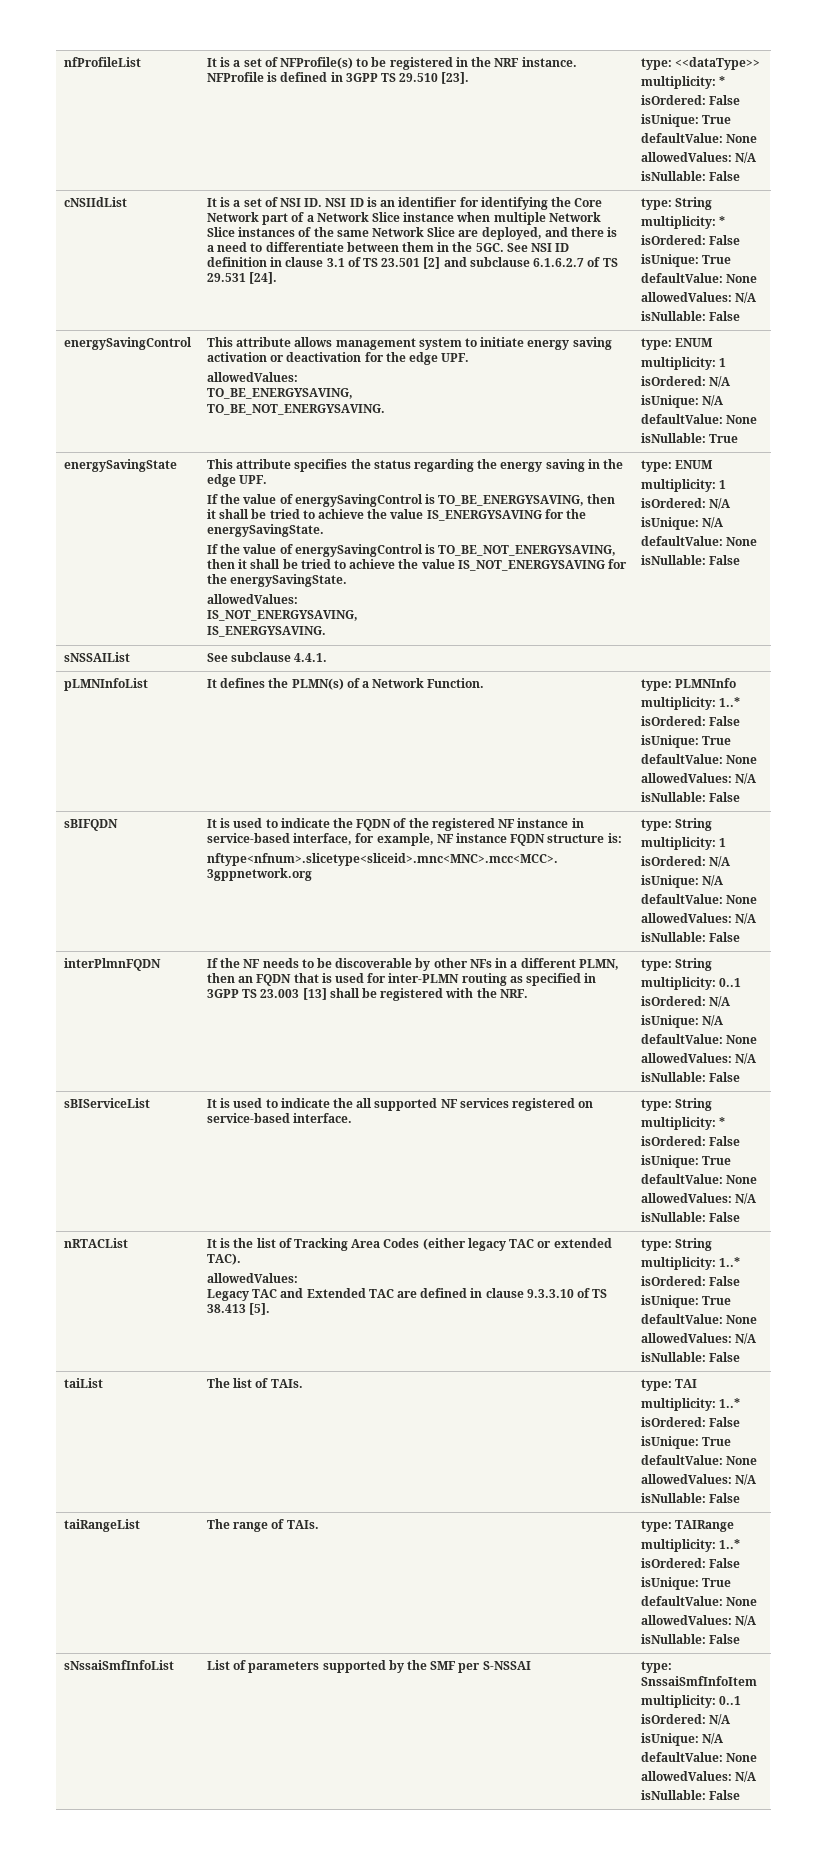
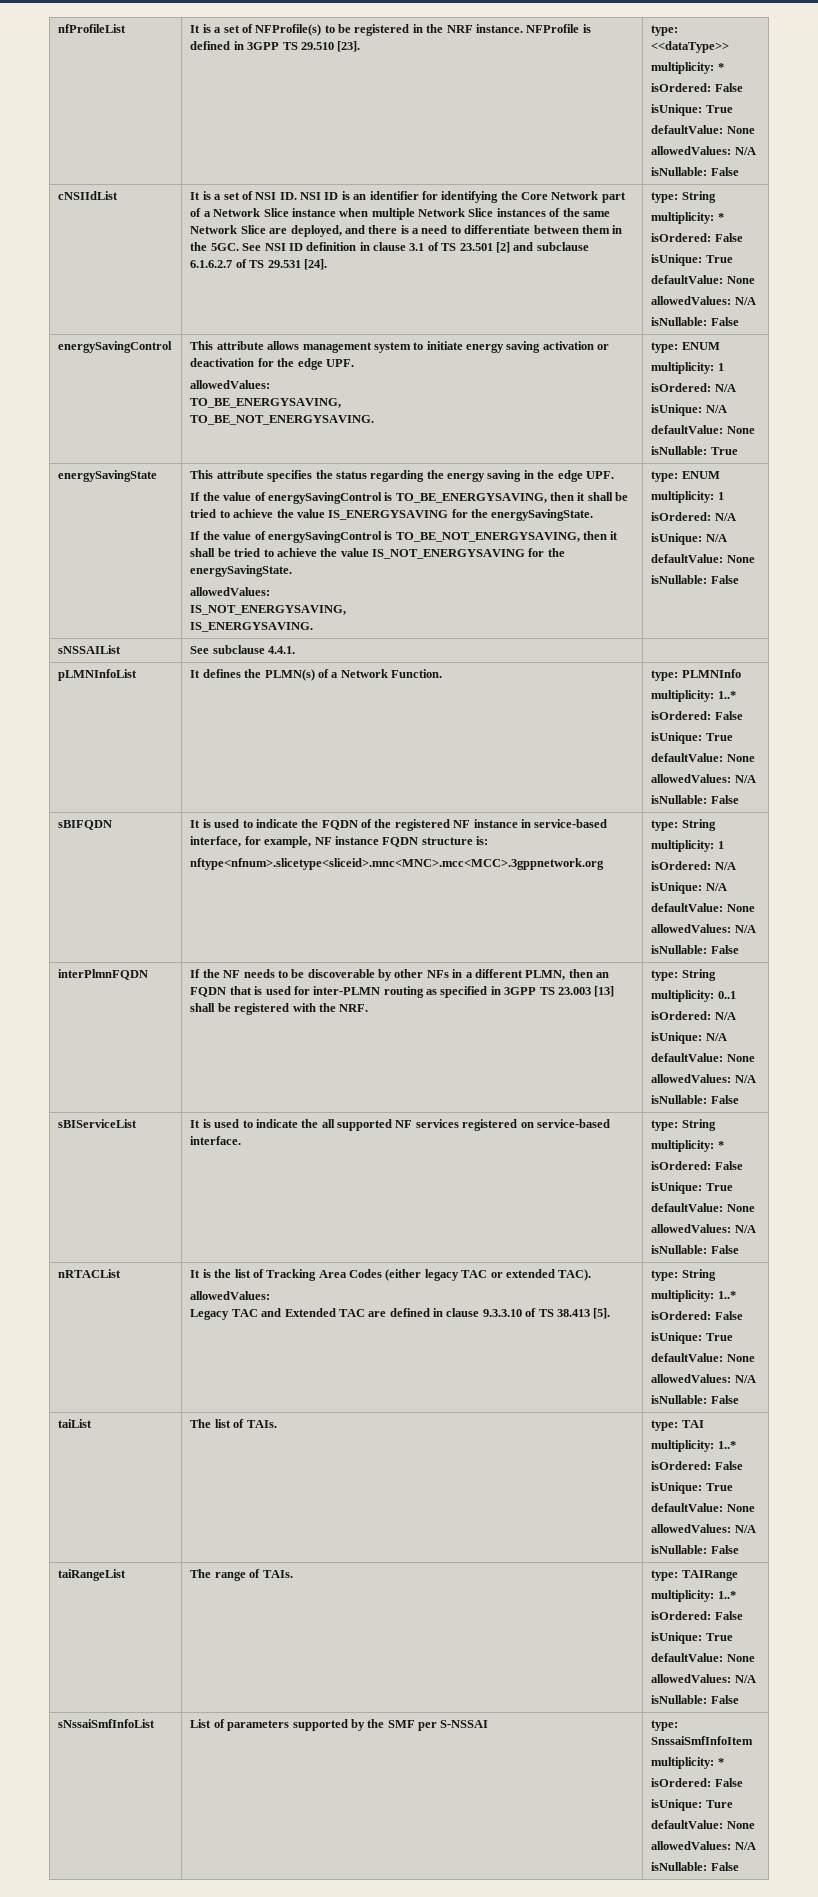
[719,1696,742,1705] [640,1714,732,1725] [640,1733,725,1746] 0..1 // isOrdered: N/A // isUnique: N/A -> [717,1758,724,1766] [651,1778,743,1787] [651,1799,733,1811] * // isOrdered: False // isUnique: Ture

